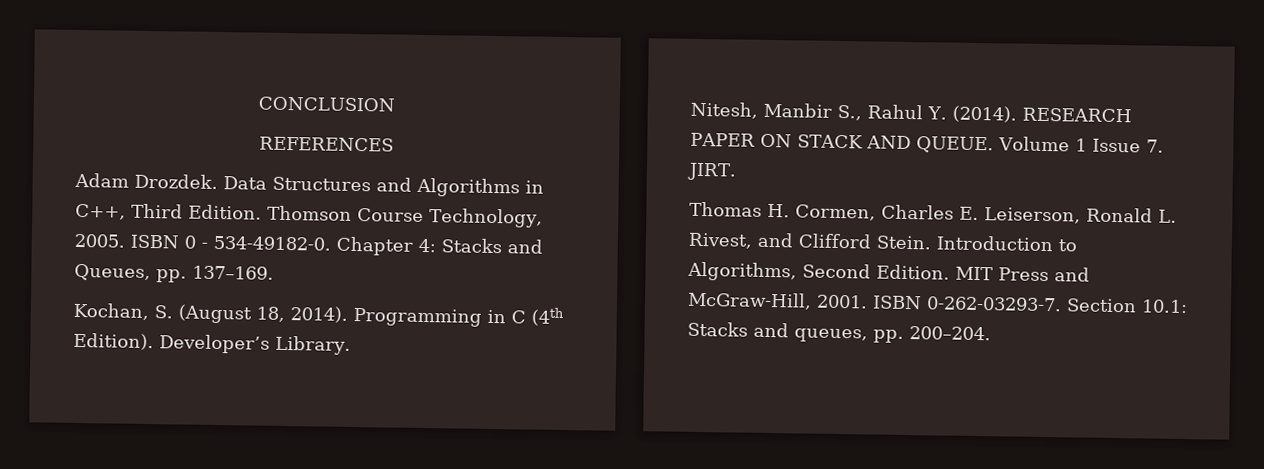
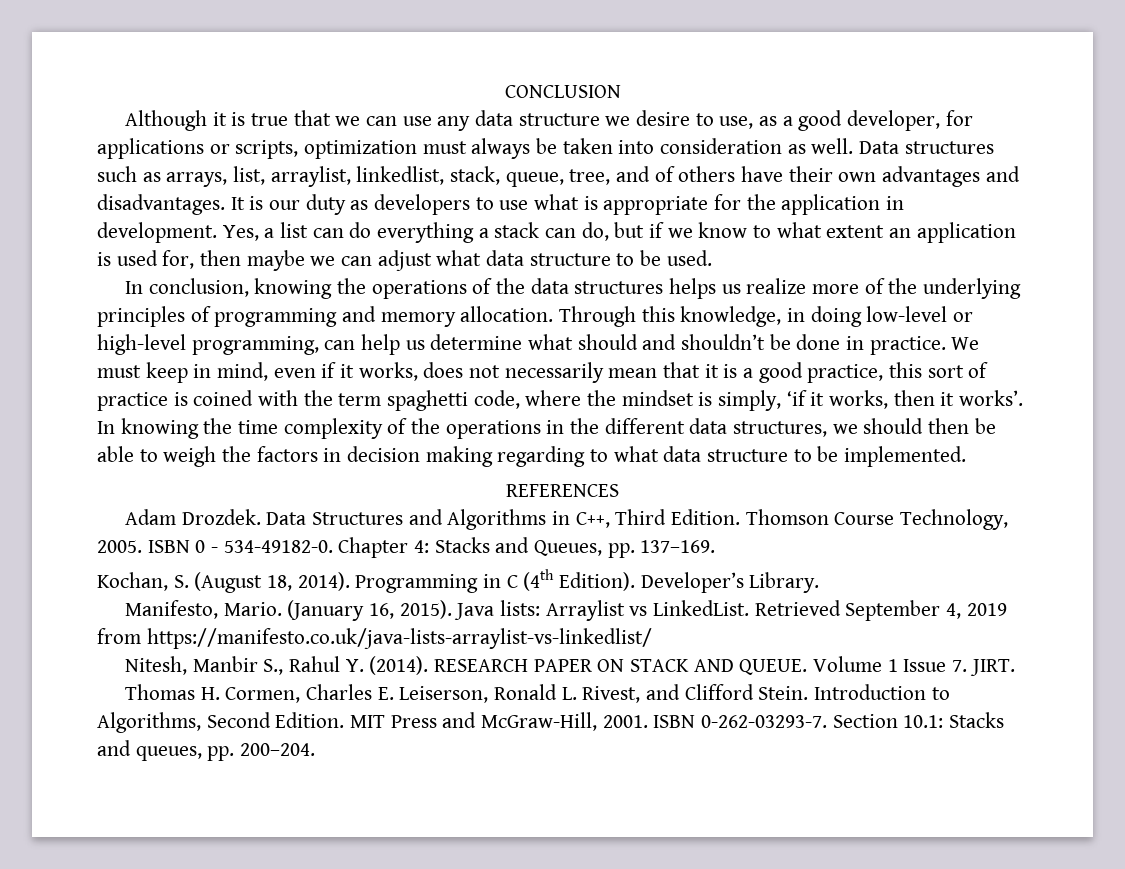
(396, 104) none -> [125,110,973,131] [97,138,994,159] [97,166,1020,187] [97,194,905,215] [97,222,1016,243] [97,250,712,271] [125,278,1022,299] [97,306,974,327] [97,334,980,355] [97,362,989,383] [97,390,1024,411] [97,418,996,439] [97,446,967,467] // Although it is true that we can use any data structure we desire to use, as a good developer, for applications or scripts, optimization must always be taken into consideration as well. Data structures such as arrays, list, arraylist, linkedlist, stack, queue, tree, and of others have their own advantages and disadvantages. It is our duty as developers to use what is appropriate for the application in development. Yes, a list can do everything a stack can do, but if we know to what extent an application is used for, then maybe we can adjust what data structure to be used. // In conclusion, knowing the operations of the data structures helps us realize more of the underlying principles of programming and memory allocation. Through this knowledge, in doing low-level or high-level programming, can help us determine what should and shouldn’t be done in practice. We must keep in mind, even if it works, does not necessarily mean that it is a good practice, this sort of practice is coined with the term spaghetti code, where the mindset is simply, ‘if it works, then it works’. In knowing the time complexity of the operations in the different data structures, we should then be able to weigh the factors in decision making regarding to what data structure to be implemented.
(351, 345) none -> [125,600,1007,621] [97,628,652,649] // Manifesto, Mario. (January 16, 2015). Java lists: Arraylist vs LinkedList. Retrieved September 4, 2019 from https://manifesto.co.uk/java-lists-arraylist-vs-linkedlist/

